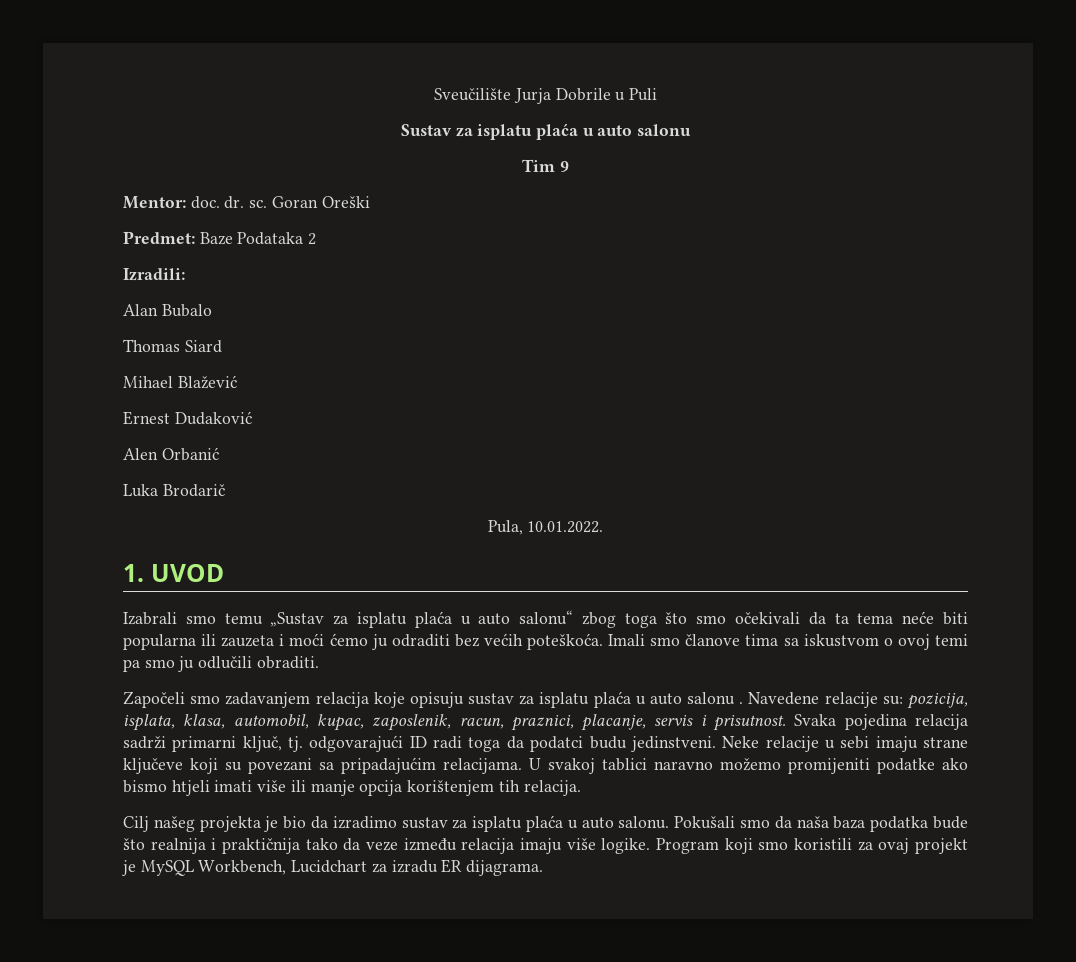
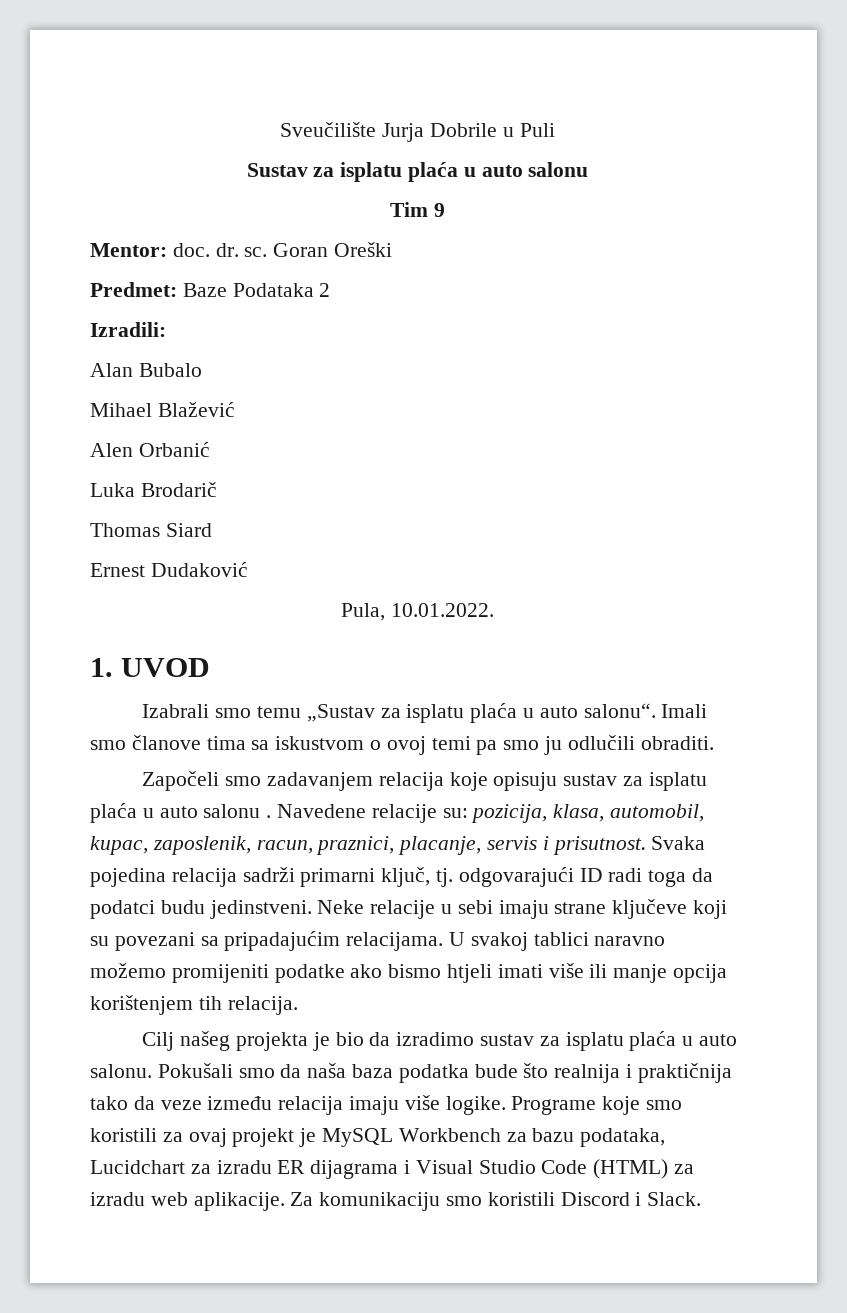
[123,339,222,353] // Thomas Siard -> (202, 370) none
[123,411,252,425] // Ernest Dudaković -> (235, 409) none
(225, 490) none -> [90,523,212,537] [90,562,248,577] // Thomas Siard // Ernest Dudaković
[519,610,968,628] [123,633,604,650] salonu“ zbog toga što smo očekivali da ta tema neće biti popularna ili zauzeta i moći ćemo ju odraditi bez većih poteškoća. -> [583,703,656,718] salonu“.
[123,714,175,731] isplata, -> (548, 813) none
[656,838,753,854] Program koji -> [511,1096,641,1115] Programe koje
[198,859,544,876] Workbench, Lucidchart za izradu ER dijagrama. -> [398,1128,666,1147] [90,1159,695,1179] [90,1192,702,1211] Workbench za bazu podataka, Lucidchart za izradu ER dijagrama i Visual Studio Code (HTML) za izradu web aplikacije. Za komunikaciju smo koristili Discord i Slack.

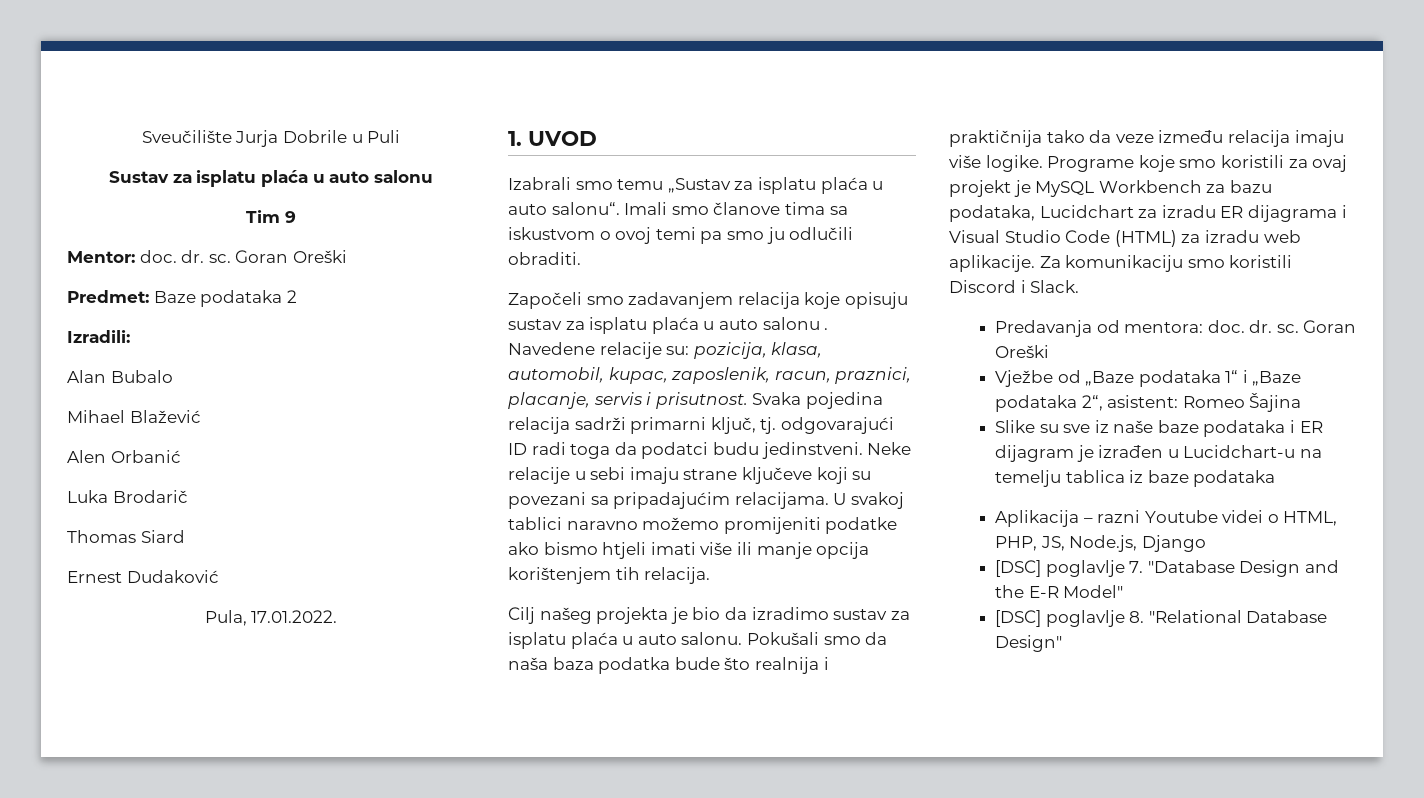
[232,283,314,297] Podataka -> [200,290,283,307] podataka
[390,603,494,617] 10.01.2022. -> [251,610,338,623] 17.01.2022.
(702, 1199) none -> [994,320,1357,337] [994,345,1049,358] [994,370,1302,387] [994,393,1302,412] [994,420,1323,437] [994,445,1322,462] [994,470,1276,487] [994,510,1338,527] [994,535,1206,552] [994,560,1339,577] [994,585,1124,598] [994,610,1328,627] [994,635,1062,652] // Predavanja od mentora: doc. dr. sc. Goran Oreški // Vježbe od „Baze podataka 1“ i „Baze podataka 2“, asistent: Romeo Šajina // Slike su sve iz naše baze podataka i ER dijagram je izrađen u Lucidchart-u na temelju tablica iz baze podataka // Aplikacija – razni Youtube videi o HTML, PHP, JS, Node.js, Django // [DSC] poglavlje 7. "Database Design and the E-R Model" // [DSC] poglavlje 8. "Relational Database Design"

